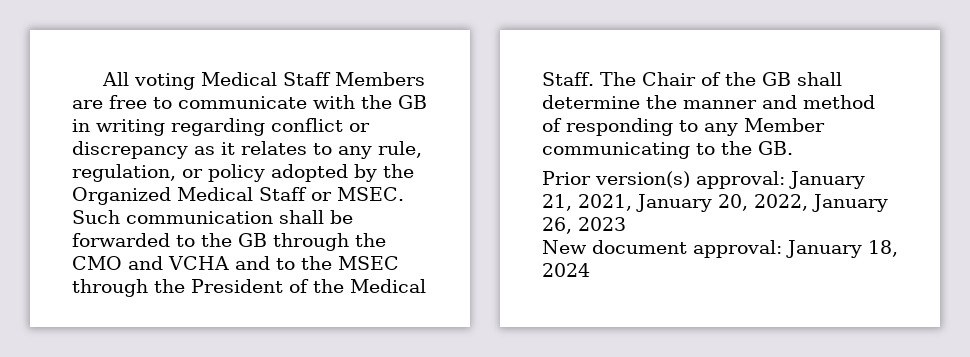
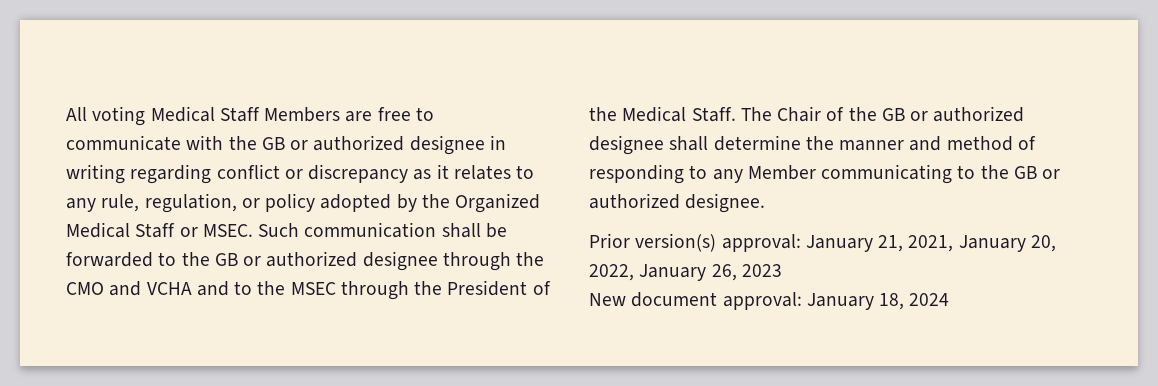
(427, 102) none -> [290,135,485,155] or authorized designee
(267, 240) none -> [243,251,438,271] or authorized designee
(791, 79) none -> [910,106,1025,122] [589,135,664,155] or authorized designee
[758,141,793,155] GB. -> [1013,166,1061,179] [589,193,766,213] GB or authorized designee.

